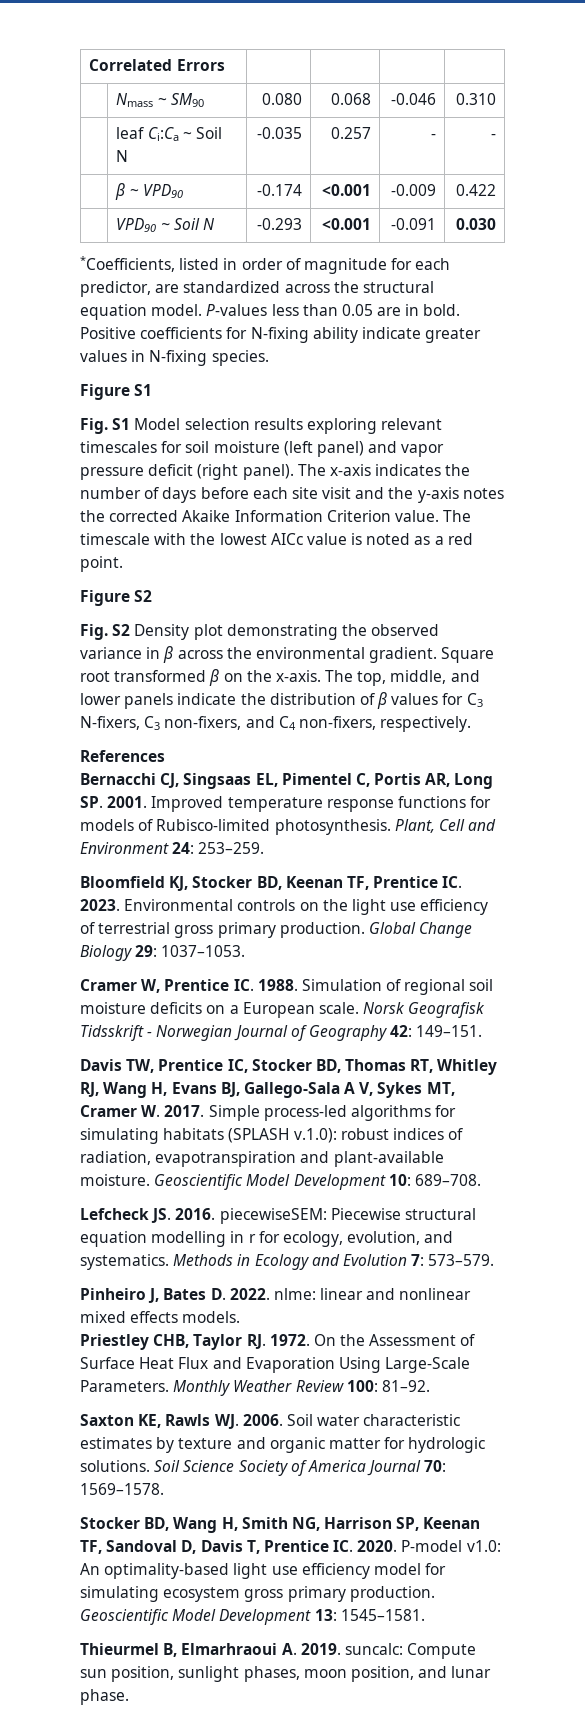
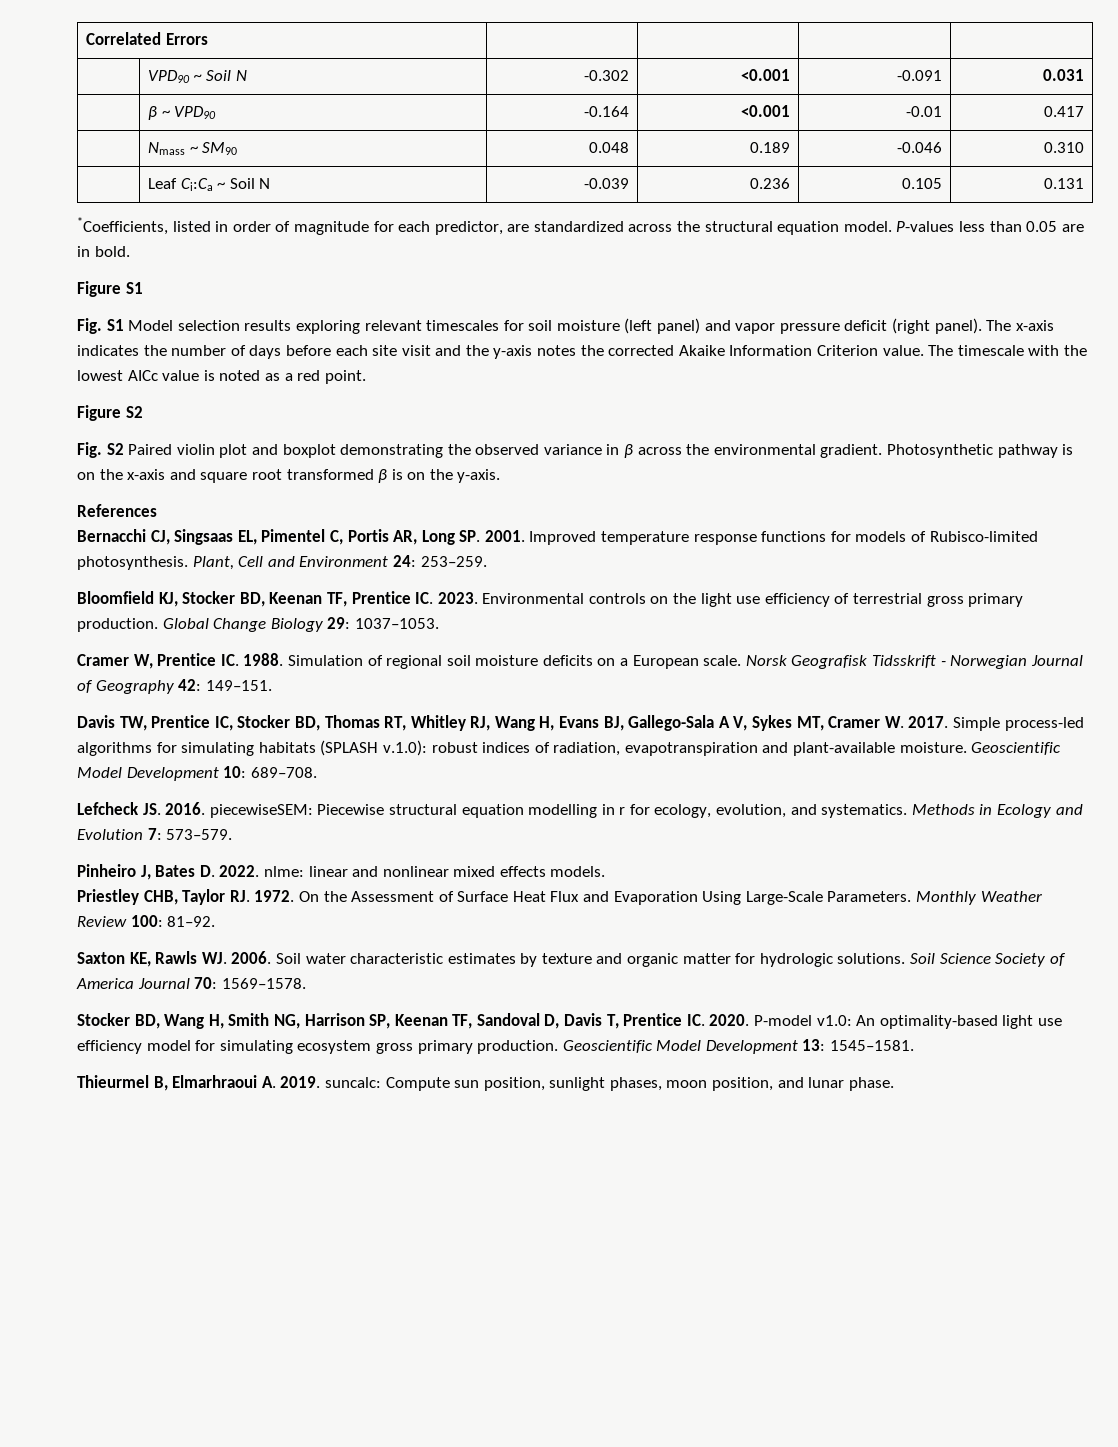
(225, 65) none -> [148,70,247,83] [583,70,629,81] [740,69,790,81] [896,70,942,81] [1042,69,1084,81] [148,106,217,120] [583,106,629,117] [740,105,790,117] [905,106,942,117] [1043,106,1084,117] // | VPD90 ~ Soil N | -0.302 | <0.001 | -0.091 | 0.031 // | β ~ VPD90 | -0.164 | <0.001 | -0.01 | 0.417
[261,93,302,105] [330,93,371,105] 0.080 | 0.068 -> [588,142,629,153] [749,142,790,153] 0.048 | 0.189
[116,127,145,139] leaf -> [148,178,178,189] Leaf
[256,127,302,139] [330,127,371,139] [430,134,436,139] [490,134,496,139] [115,183,183,200] [256,184,302,196] [321,184,371,196] [390,184,436,196] [455,184,496,196] [116,218,215,232] [256,218,302,230] [321,218,371,230] [390,218,436,230] [455,218,496,230] -0.035 | 0.257 | - | - // | β ~ VPD90 | -0.174 | <0.001 | -0.009 | 0.422 // | VPD90 ~ Soil N | -0.293 | <0.001 | -0.091 | 0.030 -> [583,178,629,189] [749,178,790,189] [901,178,942,189] [1043,178,1084,189] -0.039 | 0.236 | 0.105 | 0.131
[80,327,482,343] [80,350,269,366] Positive coefficients for N-fixing ability indicate greater values in N-fixing species. -> (130, 251) none
[134,624,223,640] Density plot -> [128,444,336,458] Paired violin plot and boxplot
[441,647,495,663] Square -> [887,444,1074,458] [77,469,248,483] Photosynthetic pathway is on the x-axis and square
[223,670,480,686] [80,692,483,709] [80,716,472,732] on the x-axis. The top, middle, and lower panels indicate the distribution of β values for C3 N-fixers, C3 non-fixers, and C4 non-fixers, respectively. -> [391,469,501,483] is on the y-axis.

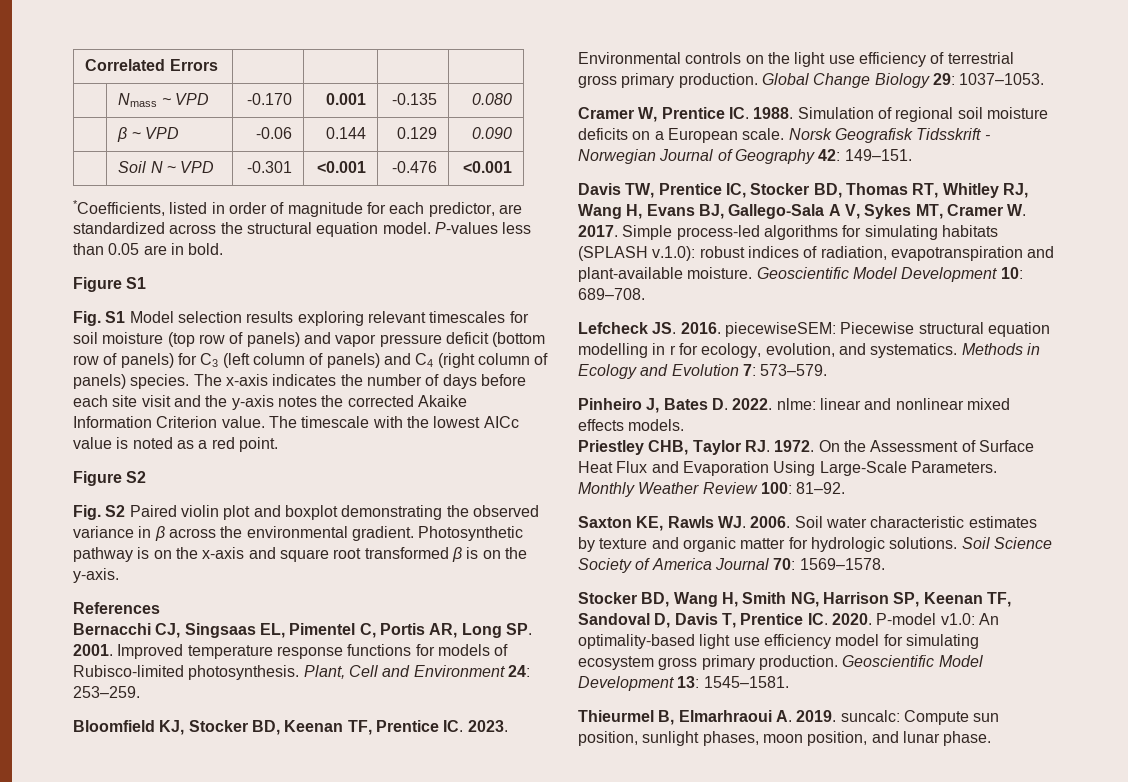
[148,70,247,83] [583,70,629,81] [740,69,790,81] [896,70,942,81] [1042,69,1084,81] [148,106,217,120] [583,106,629,117] [740,105,790,117] [905,106,942,117] [1043,106,1084,117] [148,142,238,155] [588,142,629,153] [749,142,790,153] [896,142,942,153] [1043,142,1084,153] [148,178,271,191] [583,178,629,189] [749,178,790,189] [901,178,942,189] [1043,178,1084,189] VPD90 ~ Soil N | -0.302 | <0.001 | -0.091 | 0.031 // | β ~ VPD90 | -0.164 | <0.001 | -0.01 | 0.417 // | Nmass ~ SM90 | 0.048 | 0.189 | -0.046 | 0.310 // | Leaf Ci:Ca ~ Soil N | -0.039 | 0.236 | 0.105 | 0.131 -> [118,93,209,107] [246,93,292,105] [325,93,366,105] [391,93,437,105] [471,93,512,105] [117,127,179,142] [255,127,292,139] [325,127,366,139] [396,127,437,139] [471,127,512,139] [118,161,215,173] [246,161,292,173] [316,161,366,173] [391,161,437,173] [462,161,512,173] Nmass ~ VPD | -0.170 | 0.001 | -0.135 | 0.080 // | β ~ VPD | -0.06 | 0.144 | 0.129 | 0.090 // | Soil N ~ VPD | -0.301 | <0.001 | -0.476 | <0.001
[624,318,982,334] (left panel) and vapor pressure deficit (right panel). -> [167,332,546,347] [73,353,549,368] [73,374,190,389] (top row of panels) and vapor pressure deficit (bottom row of panels) for C3 (left column of panels) and C4 (right column of panels) species.

